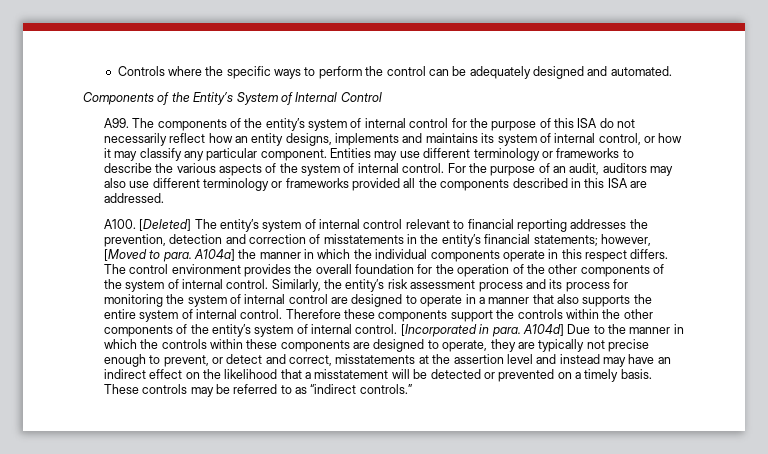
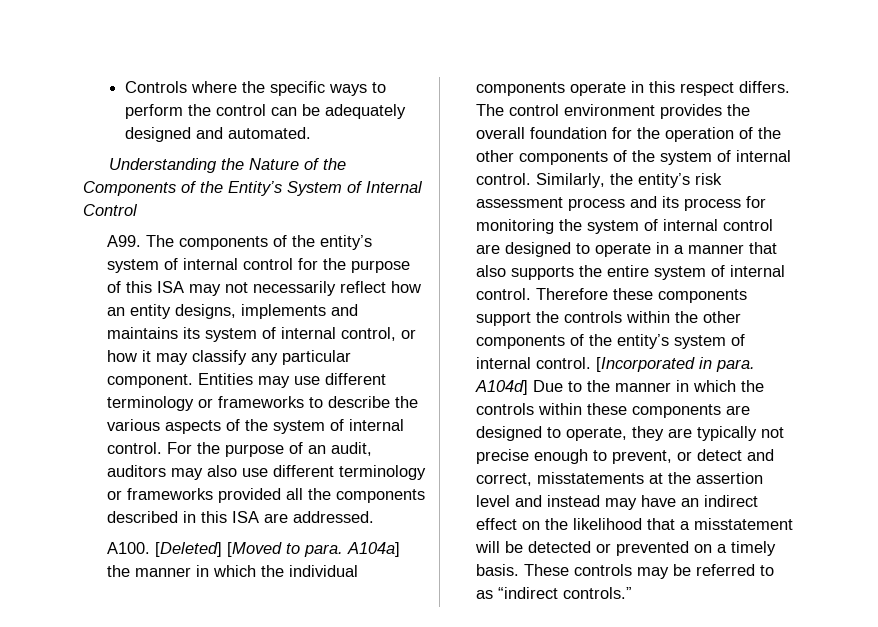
(672, 71) none -> [108,158,346,173] Understanding the Nature of the
[599,118,614,128] do -> [189,284,222,296] may
[194,219,648,232] [103,234,651,247] The entity’s system of internal control relevant to financial reporting addresses the prevention, detection and correction of misstatements in the entity’s financial statements; however, -> (223, 549) none

